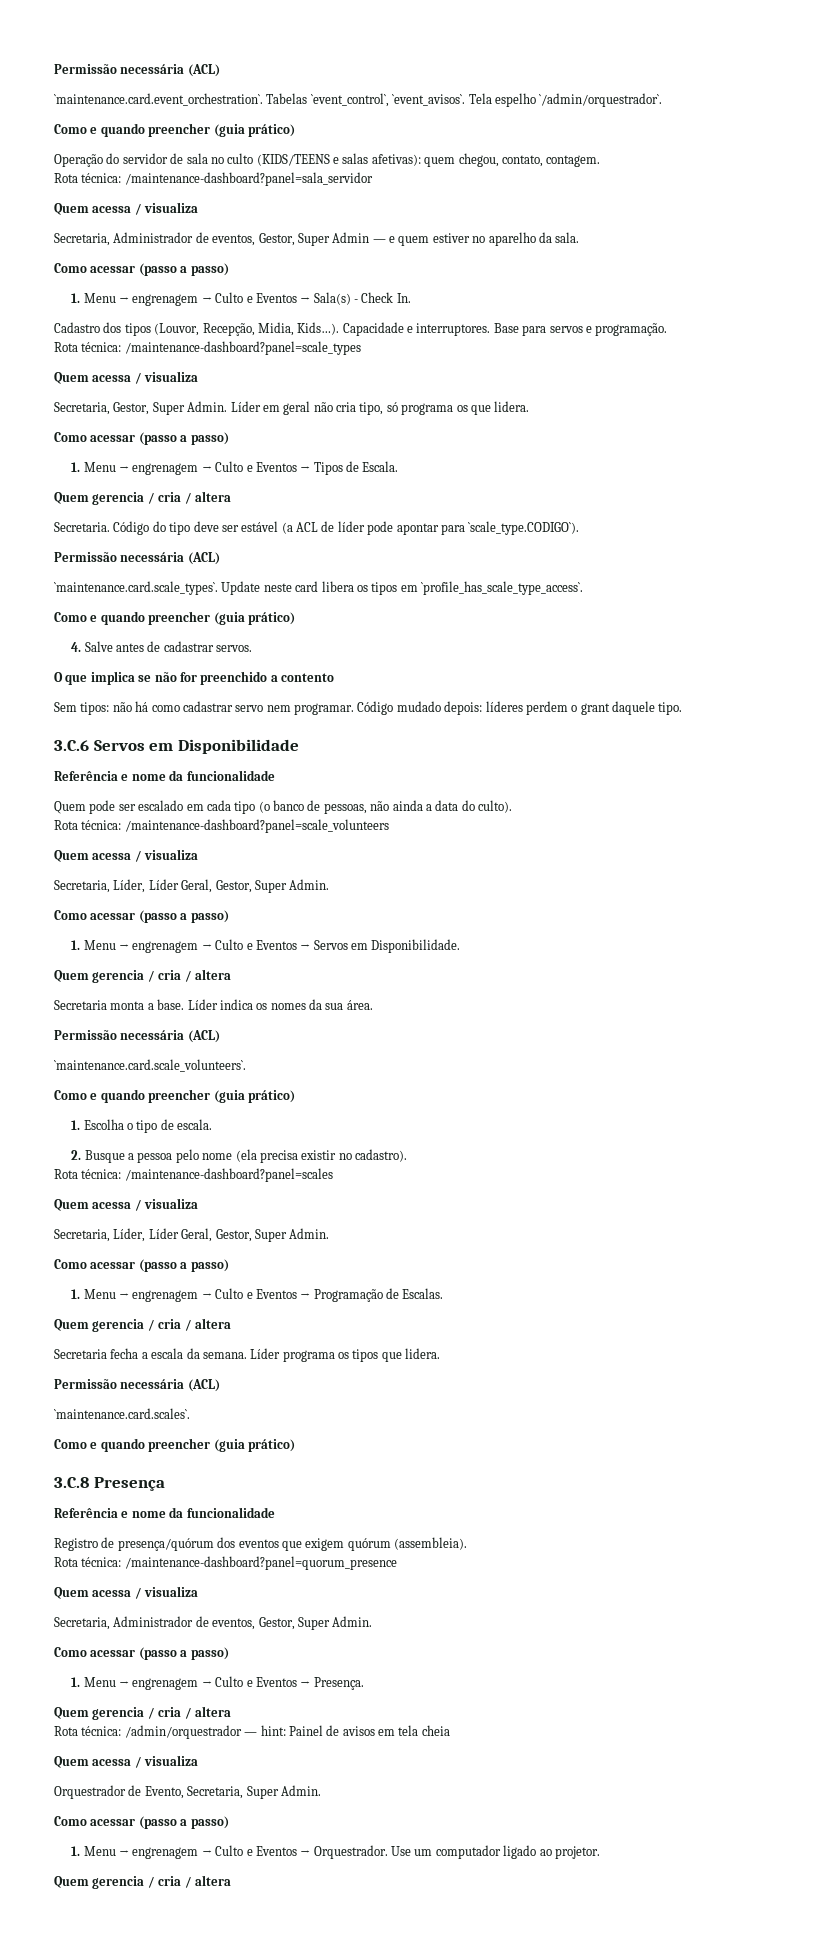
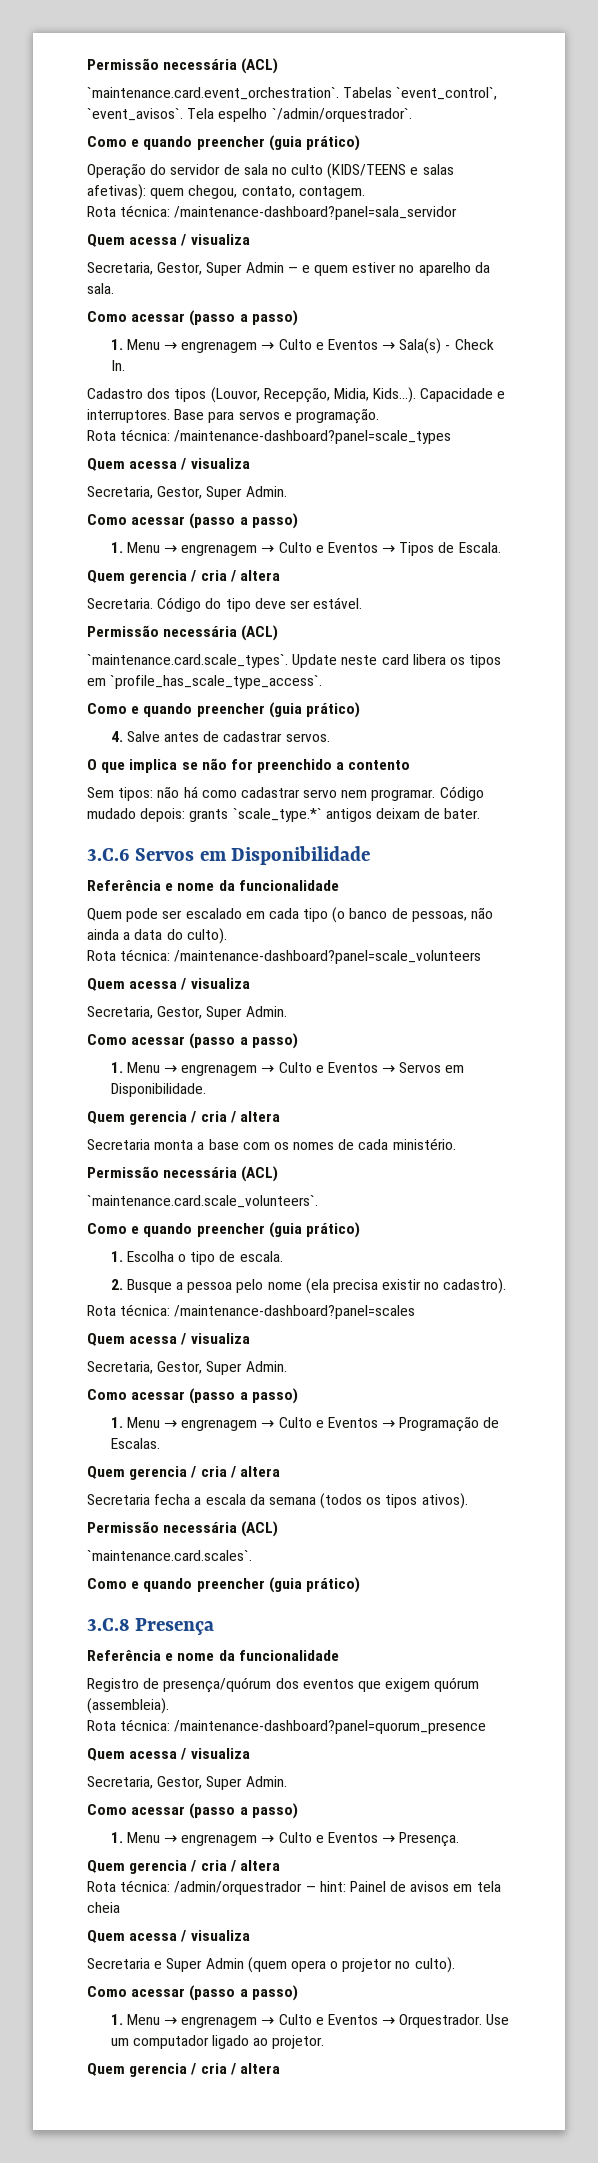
[113,232,256,246] Administrador de eventos, -> (153, 268) none
[230,401,530,415] Líder em geral não cria tipo, só programa os que lidera. -> (287, 491) none
[241,521,580,535] estável (a ACL de líder pode apontar para `scale_type.CODIGO`). -> [313,597,363,609] estável.
[485,701,683,715] líderes perdem o grant daquele tipo. -> [189,808,481,822] grants `scale_type.*` antigos deixam de bater.
[113,879,213,893] Líder, Líder Geral, -> (153, 1012) none
[157,999,373,1010] base. Líder indica os nomes da sua área. -> [208,1138,456,1150] base com os nomes de cada ministério.
[113,1228,213,1242] Líder, Líder Geral, -> (153, 1367) none
[202,1348,441,1362] semana. Líder programa os tipos que lidera. -> [268,1493,468,1509] semana (todos os tipos ativos).
[113,1616,256,1630] Administrador de eventos, -> (153, 1782) none
[54,1785,321,1799] Orquestrador de Evento, Secretaria, Super Admin. -> [87,1957,455,1973] Secretaria e Super Admin (quem opera o projetor no culto).

